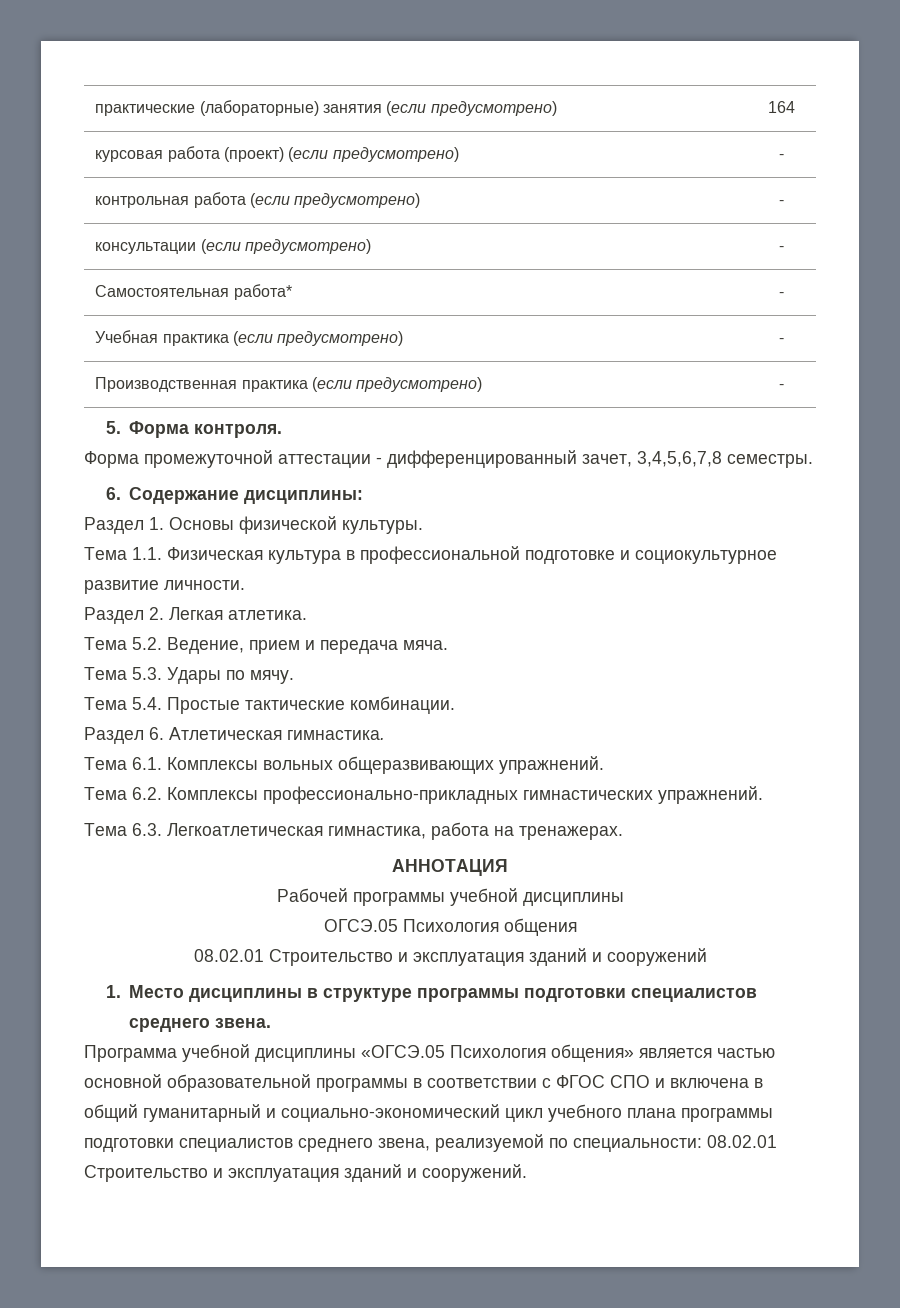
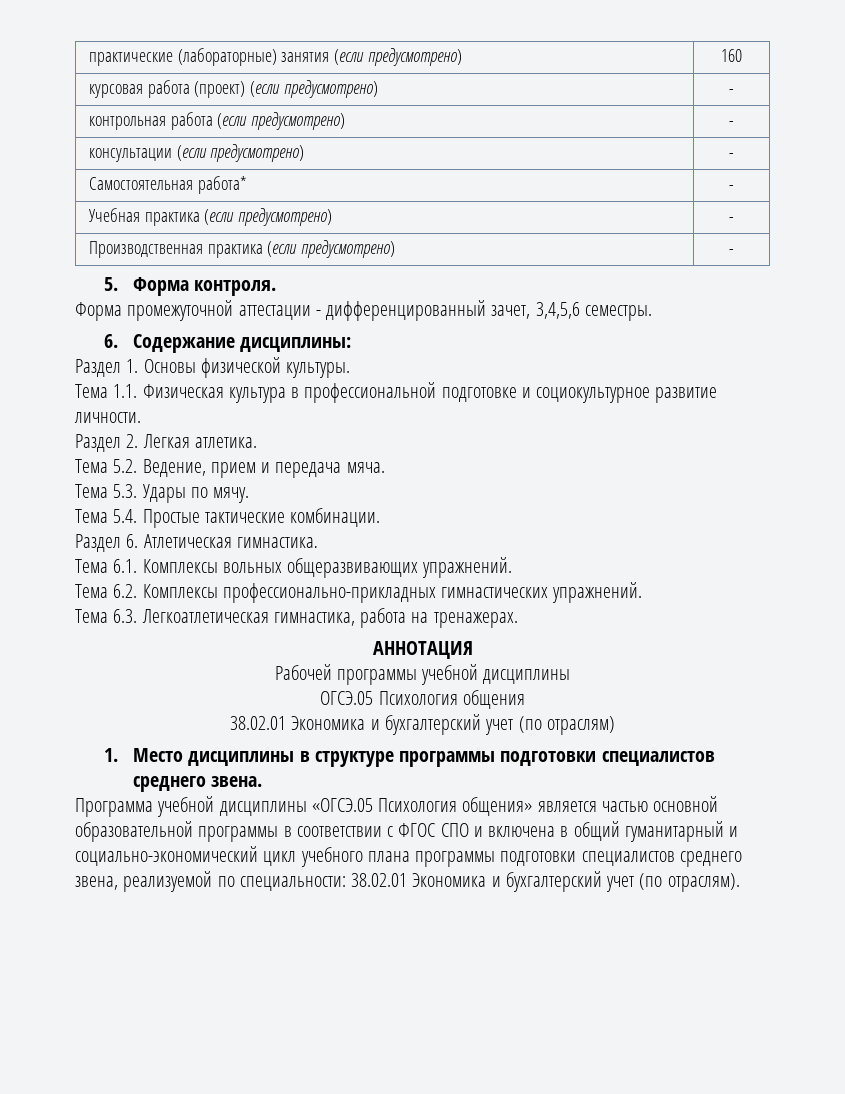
[767,101,795,113] 164 -> [721,49,742,62] 160
[637,451,722,467] 3,4,5,6,7,8 -> [535,302,580,319] 3,4,5,6
[193,948,707,966] 08.02.01 Строительство и эксплуатация зданий и сооружений -> [230,714,615,735] 38.02.01 Экономика и бухгалтерский учет (по отраслям)
[707,1135,777,1148] [84,1164,527,1182] 08.02.01 Строительство и эксплуатация зданий и сооружений. -> [351,871,740,892] 38.02.01 Экономика и бухгалтерский учет (по отраслям).

